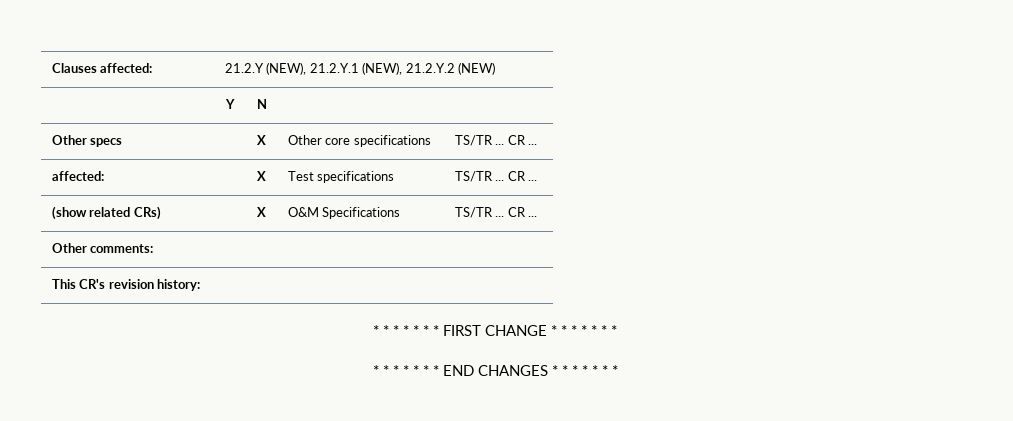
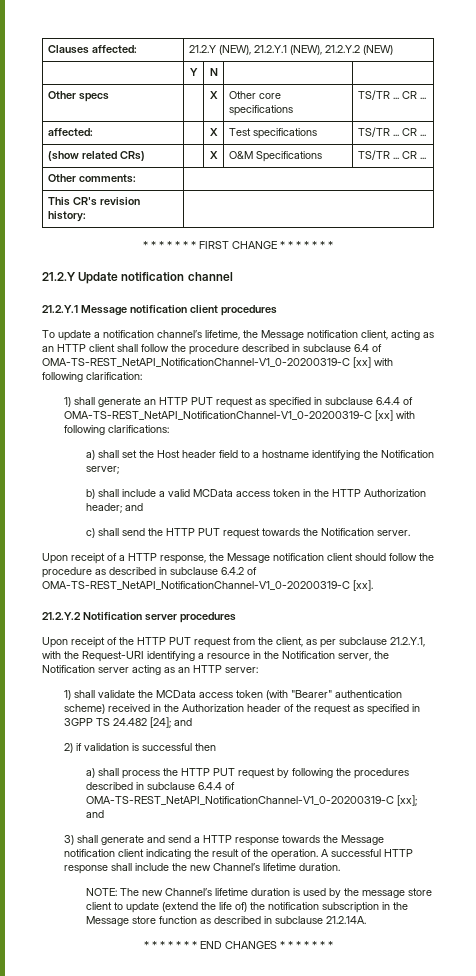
(617, 330) none -> [42,272,233,284] [42,305,277,316] [42,330,434,341] [42,344,382,355] [42,357,393,368] [42,372,142,382] [63,397,413,408] [63,410,415,421] [63,425,169,435] [85,450,434,460] [85,466,119,474] [85,489,426,499] [85,503,143,513] [85,528,410,539] [42,553,434,564] [42,567,257,578] [42,580,373,591] [42,612,236,623] [42,637,425,648] [42,651,389,662] [42,665,258,675] [63,690,402,700] [63,704,420,715] [63,717,192,728] [63,743,216,753] [85,768,409,779] [85,782,235,790] [85,795,417,806] [85,810,104,818] [63,835,384,846] [63,849,413,860] [63,863,340,874] [85,888,432,898] [85,902,408,913] [85,916,366,926] // 21.2.Y Update notification channel // 21.2.Y.1 Message notification client procedures // To update a notification channel’s lifetime, the Message notification client, acting as an HTTP client shall follow the procedure described in subclause 6.4 of OMA-TS-REST_NetAPI_NotificationChannel-V1_0-20200319-C [xx] with following clarification: // 1) shall generate an HTTP PUT request as specified in subclause 6.4.4 of OMA-TS-REST_NetAPI_NotificationChannel-V1_0-20200319-C [xx] with following clarifications: // a) shall set the Host header field to a hostname identifying the Notification server; // b) shall include a valid MCData access token in the HTTP Authorization header; and // c) shall send the HTTP PUT request towards the Notification server. // Upon receipt of a HTTP response, the Message notification client should follow the procedure as described in subclause 6.4.2 of OMA-TS-REST_NetAPI_NotificationChannel-V1_0-20200319-C [xx]. // 21.2.Y.2 Notification server procedures // Upon receipt of the HTTP PUT request from the client, as per subclause 21.2.Y.1, with the Request-URI identifying a resource in the Notification server, the Notification server acting as an HTTP server: // 1) shall validate the MCData access token (with "Bearer" authentication scheme) received in the Authorization header of the request as specified in 3GPP TS 24.482 [24]; and // 2) if validation is successful then // a) shall process the HTTP PUT request by following the procedures described in subclause 6.4.4 of OMA-TS-REST_NetAPI_NotificationChannel-V1_0-20200319-C [xx]; and // 3) shall generate and send a HTTP response towards the Message notification client indicating the result of the operation. A successful HTTP response shall include the new Channel’s lifetime duration. // NOTE: The new Channel’s lifetime duration is used by the message store client to update (extend the life of) the notification subscription in the Message store function as described in subclause 21.2.14A.

